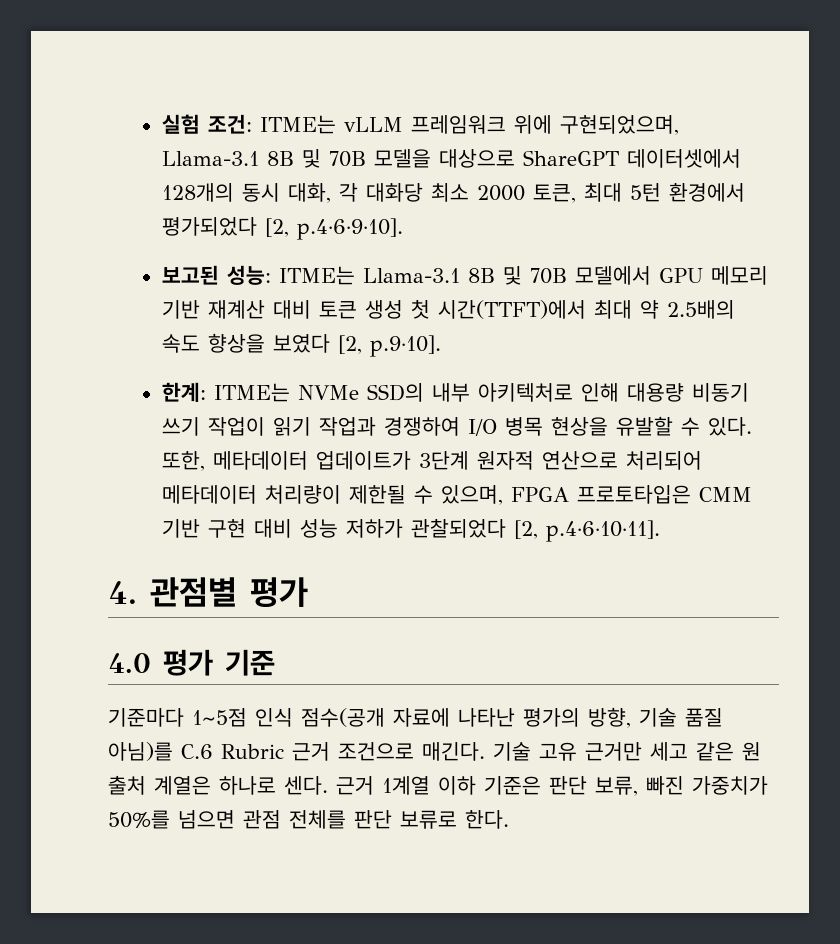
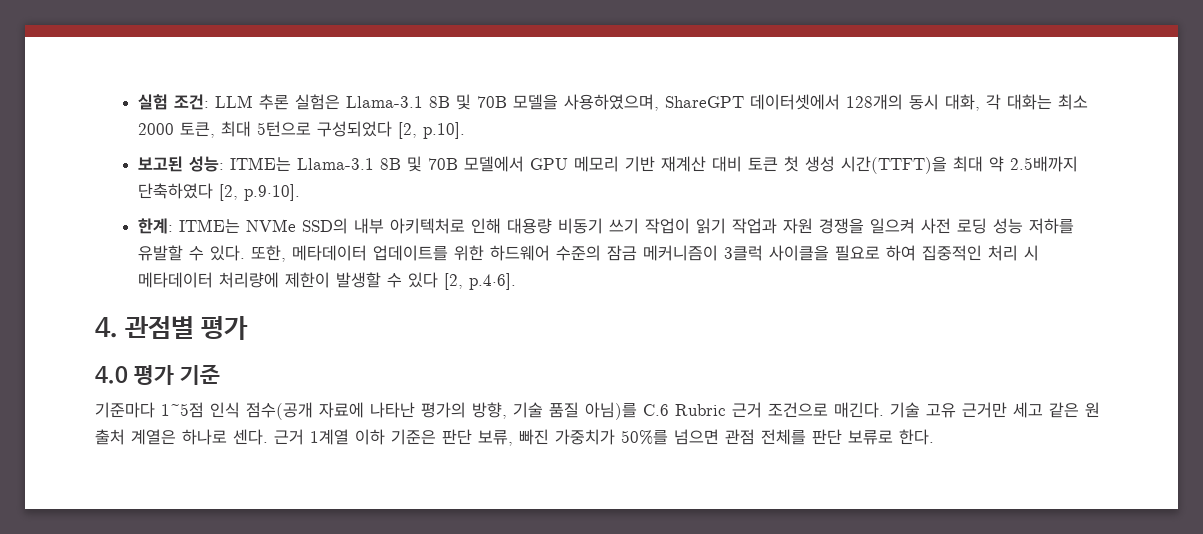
[259,115,679,135] ITME는 vLLM 프레임워크 위에 구현되었으며, -> [215,94,341,110] LLM 추론 실험은
[438,149,515,168] 대상으로 -> [564,94,660,111] 사용하였으며,
[365,183,423,202] 대화당 -> [1007,94,1053,110] 대화는
[629,183,745,202] [161,217,403,240] 5턴 환경에서 평가되었다 [2, p.4·6·9·10]. -> [257,121,466,139] 5턴으로 구성되었다 [2, p.10].
[364,299,735,319] [161,333,330,353] 생성 첫 시간(TTFT)에서 최대 약 2.5배의 속도 향상을 보였다 -> [784,156,1079,174] [138,183,214,199] 첫 생성 시간(TTFT)을 최대 약 2.5배까지 단축하였다
[383,417,608,436] 경쟁하여 I/O 병목 현상을 -> [783,218,1075,234] 자원 경쟁을 일으켜 사전 로딩 성능 저하를
[315,451,702,470] [161,485,752,505] [161,518,660,542] 업데이트가 3단계 원자적 연산으로 처리되어 메타데이터 처리량이 제한될 수 있으며, FPGA 프로토타입은 CMM 기반 구현 대비 성능 저하가 관찰되었다 [2, p.4·6·10·11]. -> [373,245,1040,261] [138,272,517,290] 업데이트를 위한 하드웨어 수준의 잠금 메커니즘이 3클럭 사이클을 필요로 하여 집중적인 처리 시 메타데이터 처리량에 제한이 발생할 수 있다 [2, p.4·6].

